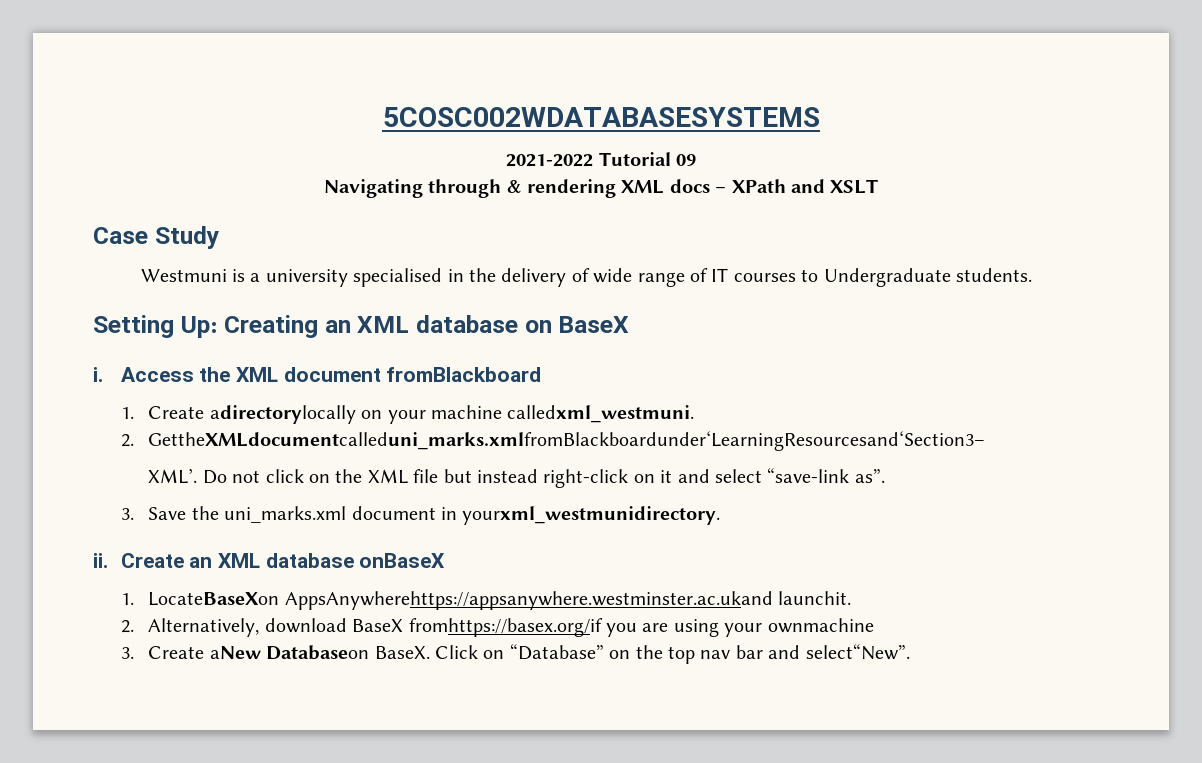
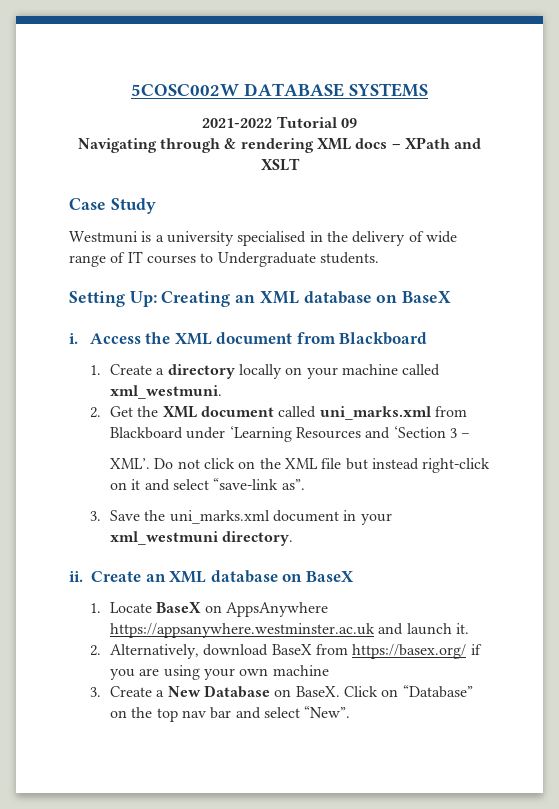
[382,107,820,127] 5COSC002WDATABASESYSTEMS -> [131,83,428,97] 5COSC002W DATABASE SYSTEMS
[386,367,542,382] fromBlackboard -> [296,332,428,345] from Blackboard
[209,405,356,424] adirectorylocally -> [156,364,283,379] a directory locally
[507,405,695,423] [120,431,986,451] calledxml_westmuni. // 2. GettheXMLdocumentcalleduni_marks.xmlfromBlackboardunder‘LearningResourcesand‘Section3– -> [402,364,441,376] [110,385,223,399] [89,406,467,420] [110,426,471,442] called xml_westmuni. // 2. Get the XML document called uni_marks.xml from Blackboard under ‘Learning Resources and ‘Section 3 –
[462,506,721,525] yourxml_westmunidirectory. -> [360,513,392,525] [110,531,294,546] your xml_westmuni directory.
[359,553,446,568] [120,591,852,610] onBaseX // 1. LocateBaseXon AppsAnywherehttps://appsanywhere.westminster.ac.ukand launchit. -> [282,571,354,582] [89,602,329,617] [110,623,470,638] on BaseX // 1. Locate BaseX on AppsAnywhere https://appsanywhere.westminster.ac.uk and launch it.
[408,618,603,637] fromhttps://basex.org/if -> [316,644,482,659] from https://basex.org/ if
[767,618,874,633] ownmachine -> [239,665,329,676] own machine
[209,645,370,660] aNew Databaseon -> [156,685,292,698] a New Database on
[805,644,910,660] select“New”. -> [263,706,351,718] select “New”.

